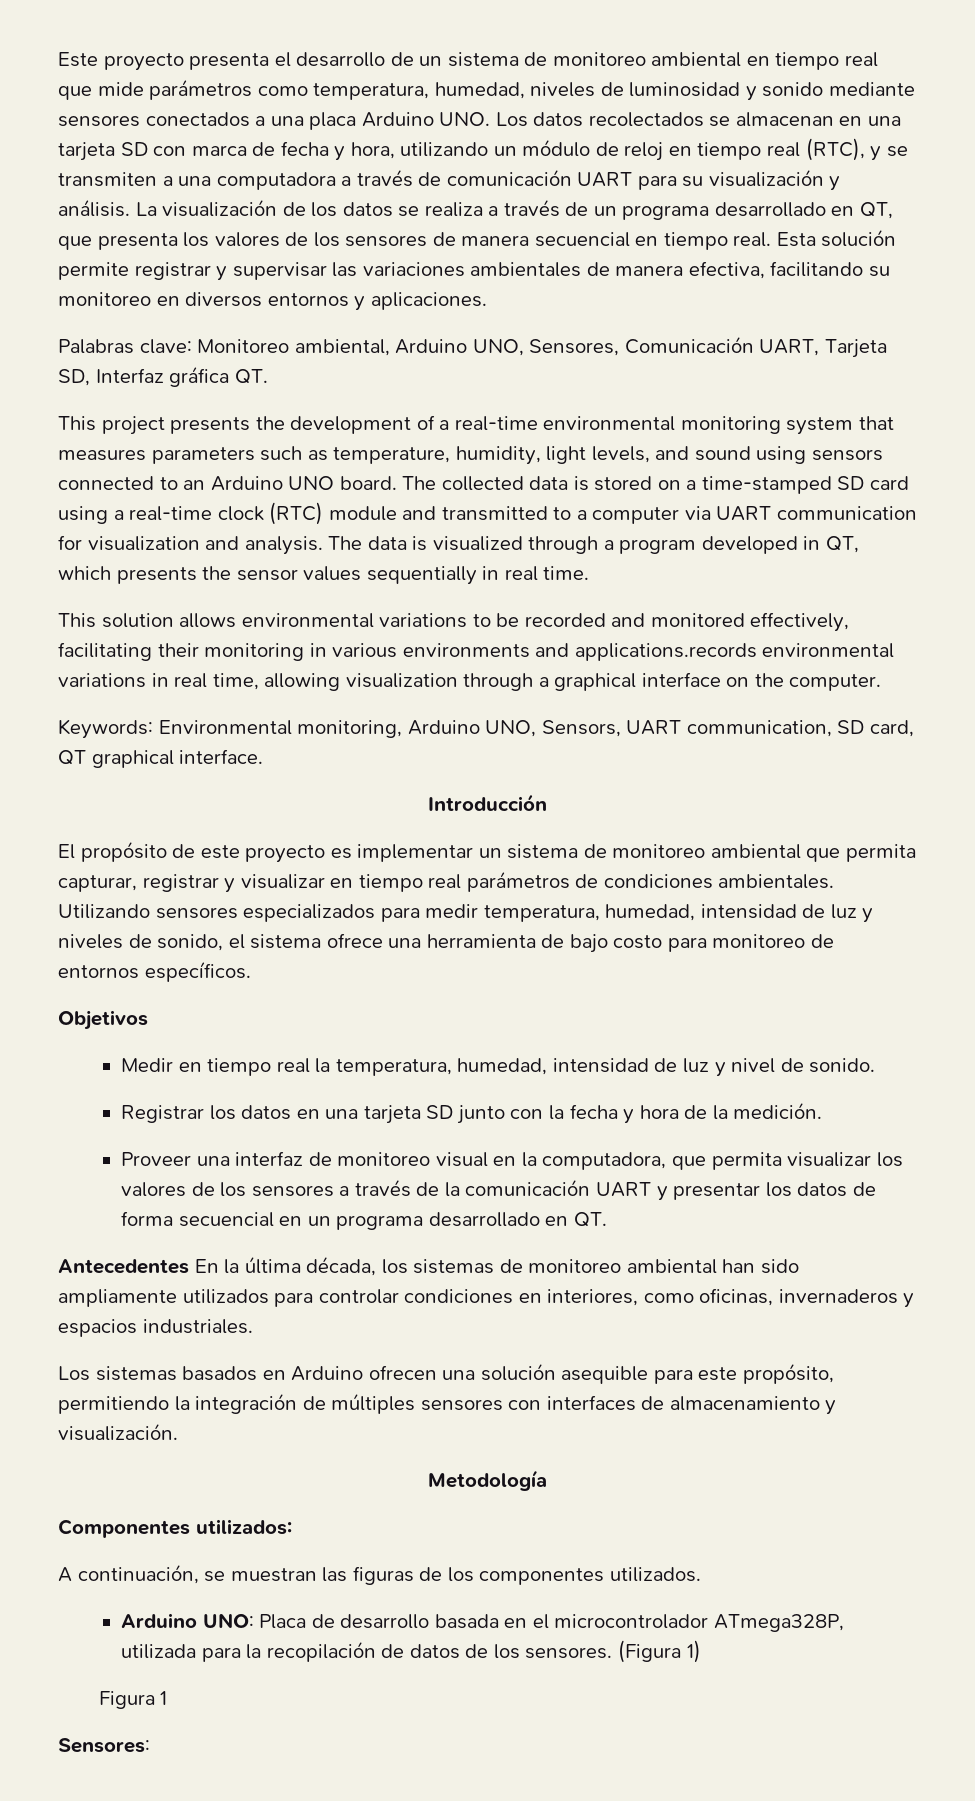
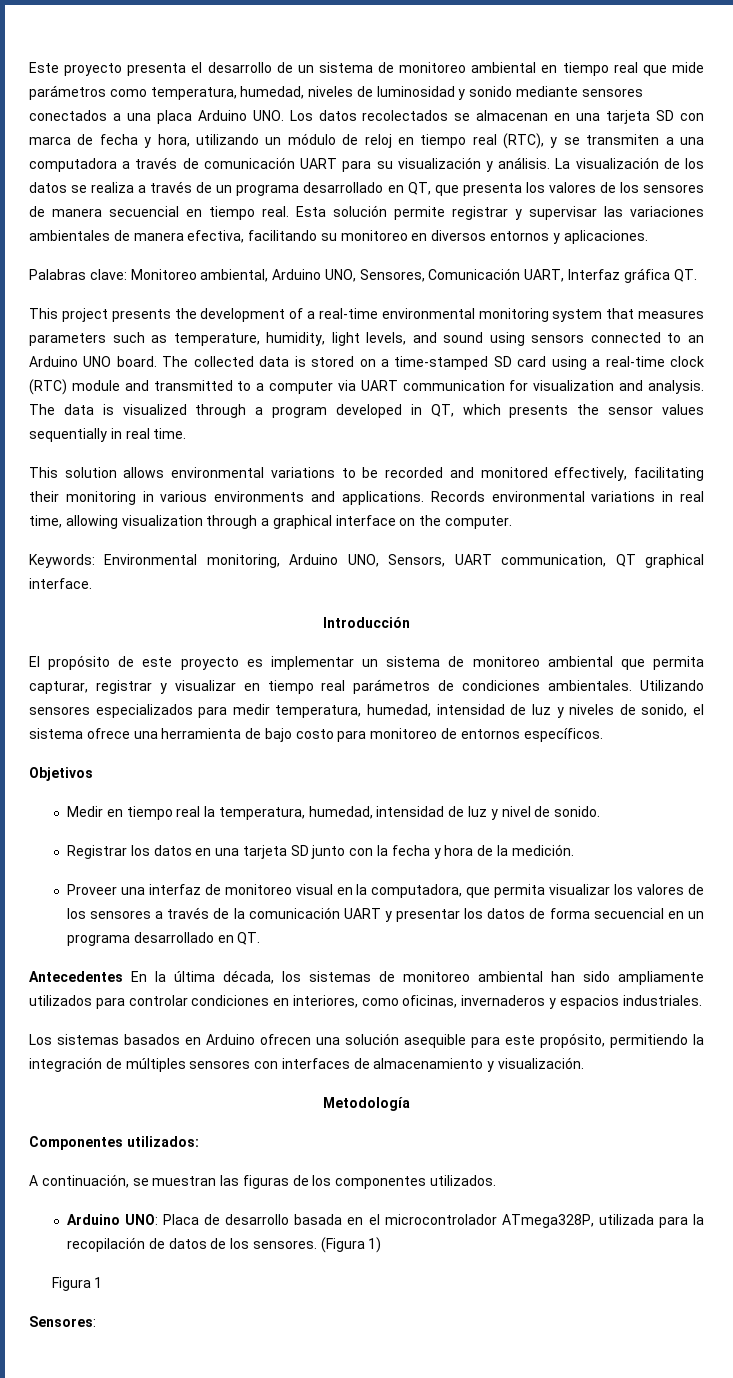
[824,339,887,358] [58,369,90,386] Tarjeta SD, -> (565, 275) none
[574,643,757,661] applications.records -> [341,491,485,505] applications. Records
[837,720,914,737] SD card, -> (607, 560) none

